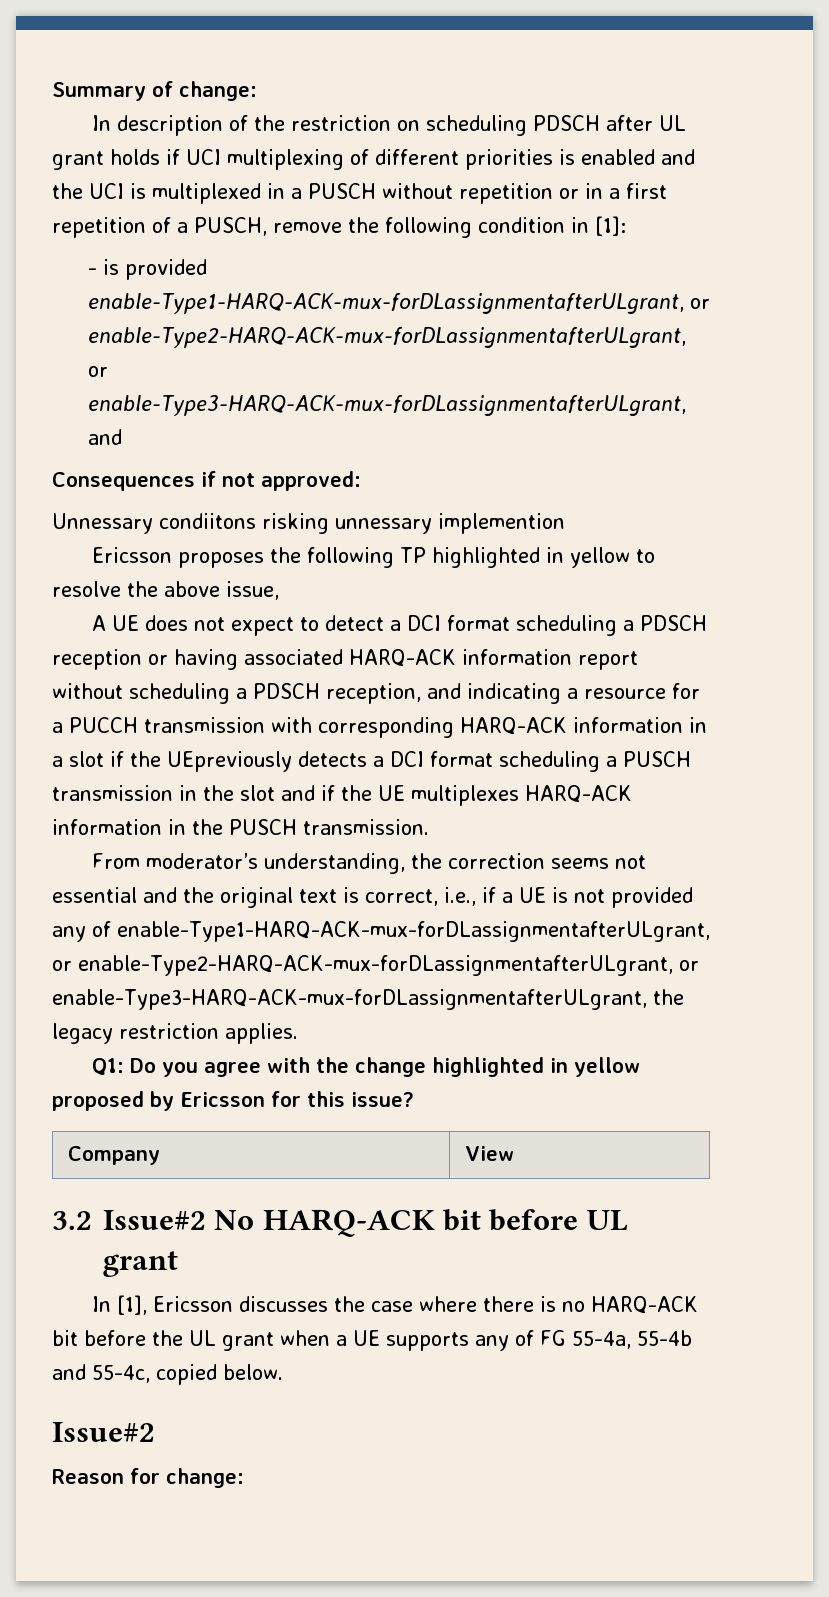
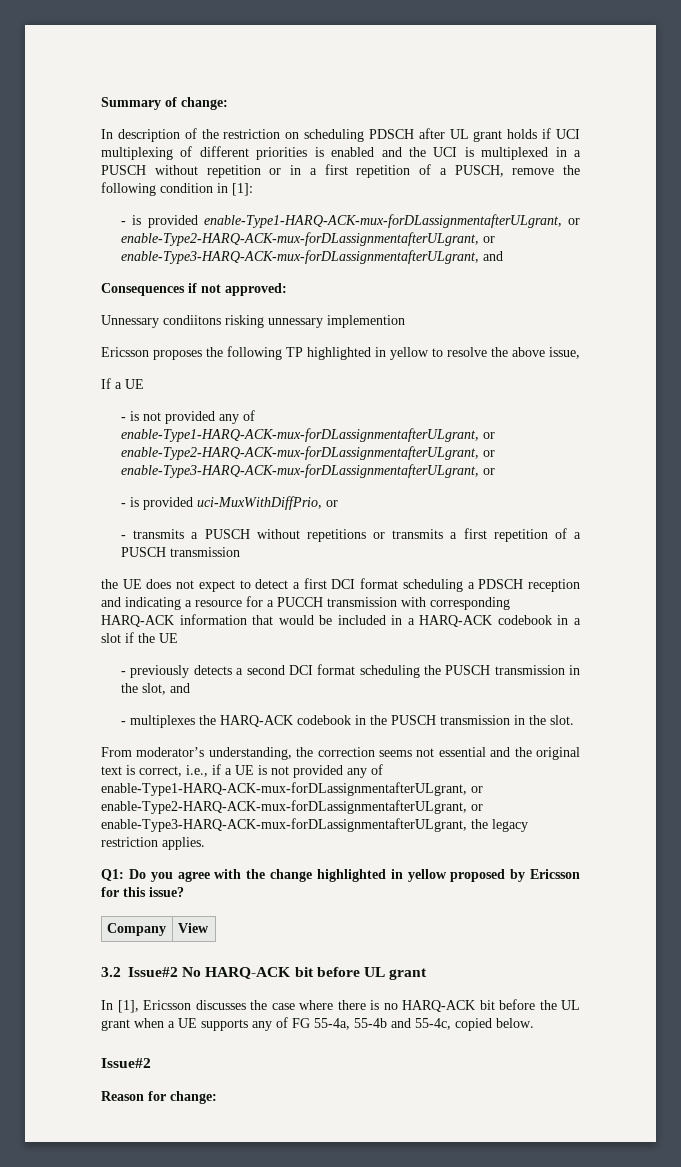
[91,615,106,631] A -> [101,378,144,389] [121,410,256,424] [121,428,496,442] [121,446,496,460] [121,464,496,478] [121,496,339,510] [121,528,581,542] [121,547,241,557] [101,579,118,589] If a UE // - is not provided any of enable-Type1-HARQ-ACK-mux-forDLassignmentafterULgrant, or enable-Type2-HARQ-ACK-mux-forDLassignmentafterULgrant, or enable-Type3-HARQ-ACK-mux-forDLassignmentafterULgrant, or // - is provided uci-MuxWithDiffPrio, or // - transmits a PUSCH without repetitions or transmits a first repetition of a PUSCH transmission // the
(401, 625) none -> [303,578,327,589] first
[148,649,638,670] [52,683,421,704] or having associated HARQ-ACK information report without scheduling a PDSCH reception, -> (580, 585) none
(683, 725) none -> [252,615,552,627] that would be included in a HARQ-ACK codebook
[167,751,292,772] UEpreviously -> [159,633,178,643] [121,665,190,678] UE // - previously
[390,751,691,772] [52,785,632,806] [52,819,429,835] DCI format scheduling a PUSCH transmission in the slot and if the UE multiplexes HARQ-ACK information in the PUSCH transmission. -> [246,664,580,678] [121,683,191,695] [121,715,575,728] second DCI format scheduling the PUSCH transmission in the slot, and // - multiplexes the HARQ-ACK codebook in the PUSCH transmission in the slot.

